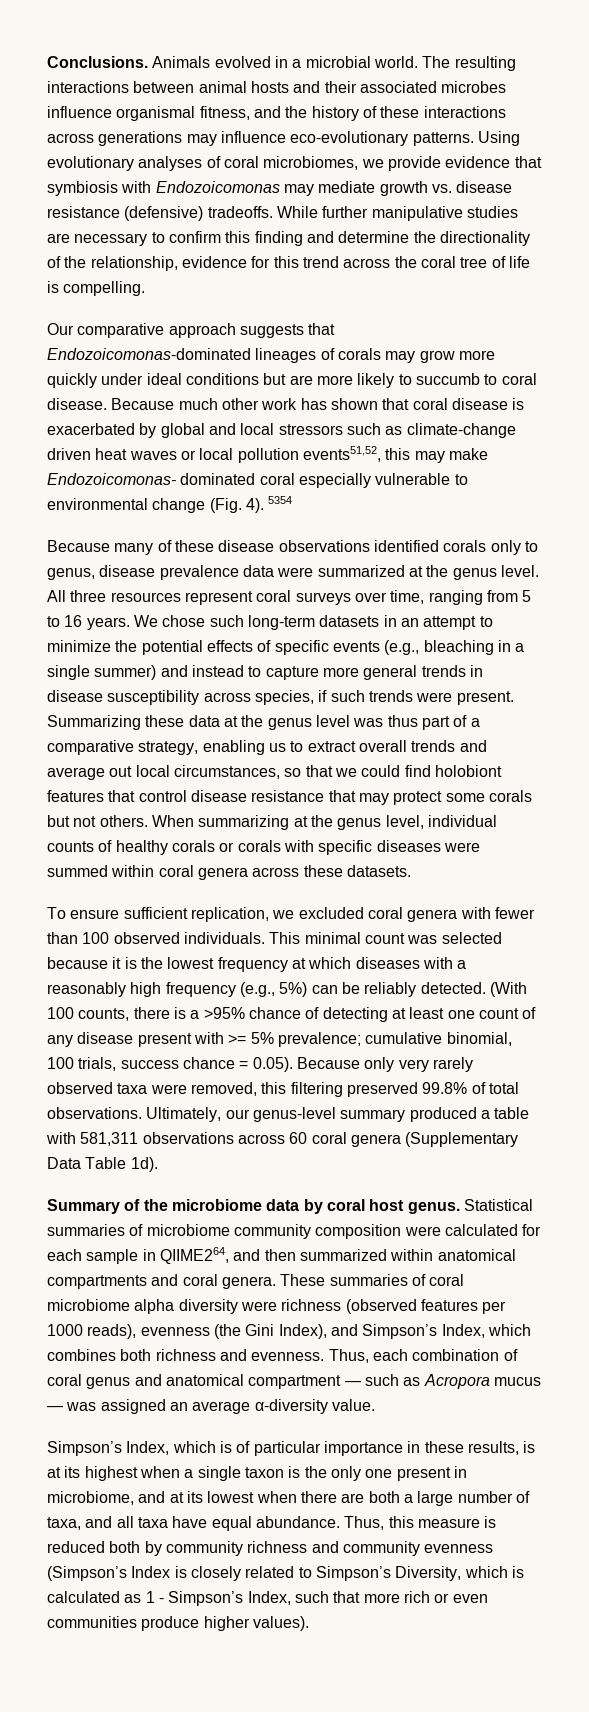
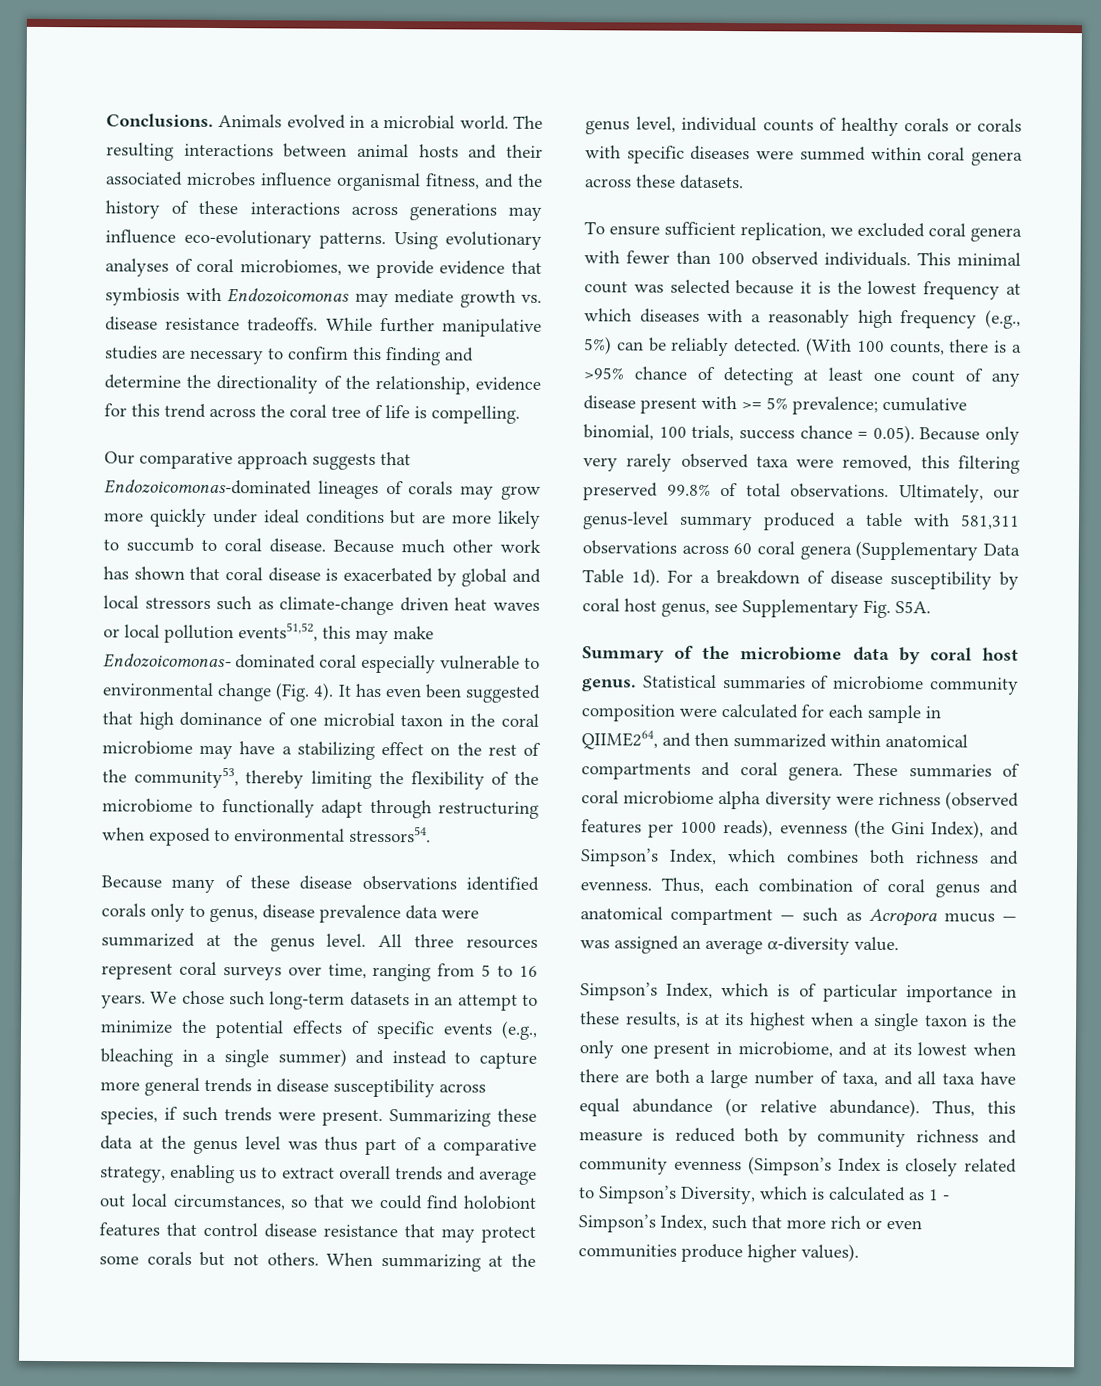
[124,206,204,221] (defensive) -> (241, 324) none
[268,496,293,504] 5354 -> [337,683,541,703] [102,711,539,730] [102,740,541,760] [102,766,539,790] [102,798,539,819] [102,825,431,846] It has even been suggested that high dominance of one microbial taxon in the coral microbiome may have a stabilizing effect on the rest of the community53, thereby limiting the flexibility of the microbiome to functionally adapt through restructuring when exposed to environmental stressors54.
(158, 1164) none -> [667,569,1019,590] [582,598,931,619] For a breakdown of disease susceptibility by coral host genus, see Supplementary Fig. S5A.
[255,1516,340,1528] abundance. -> [632,1098,920,1118] abundance (or relative abundance).

